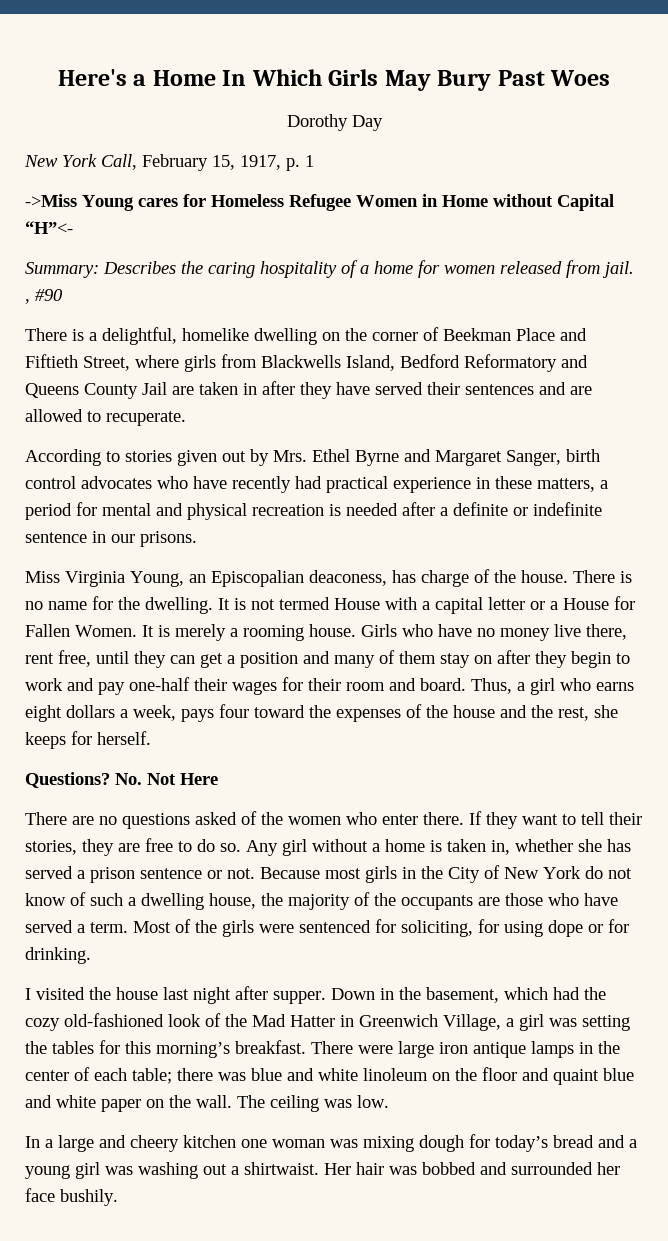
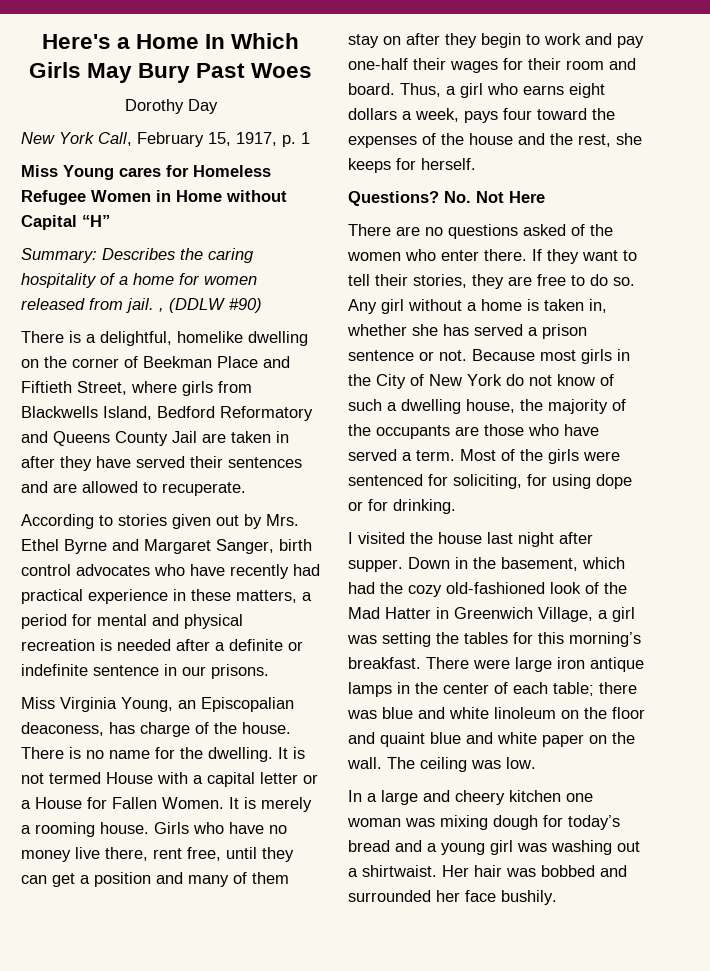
[25,194,77,207] ->Miss -> [21,165,58,177] Miss
[25,221,73,234] “H”<- -> [82,215,110,227] “H”
[35,289,63,301] #90 -> [169,298,262,313] (DDLW #90)

